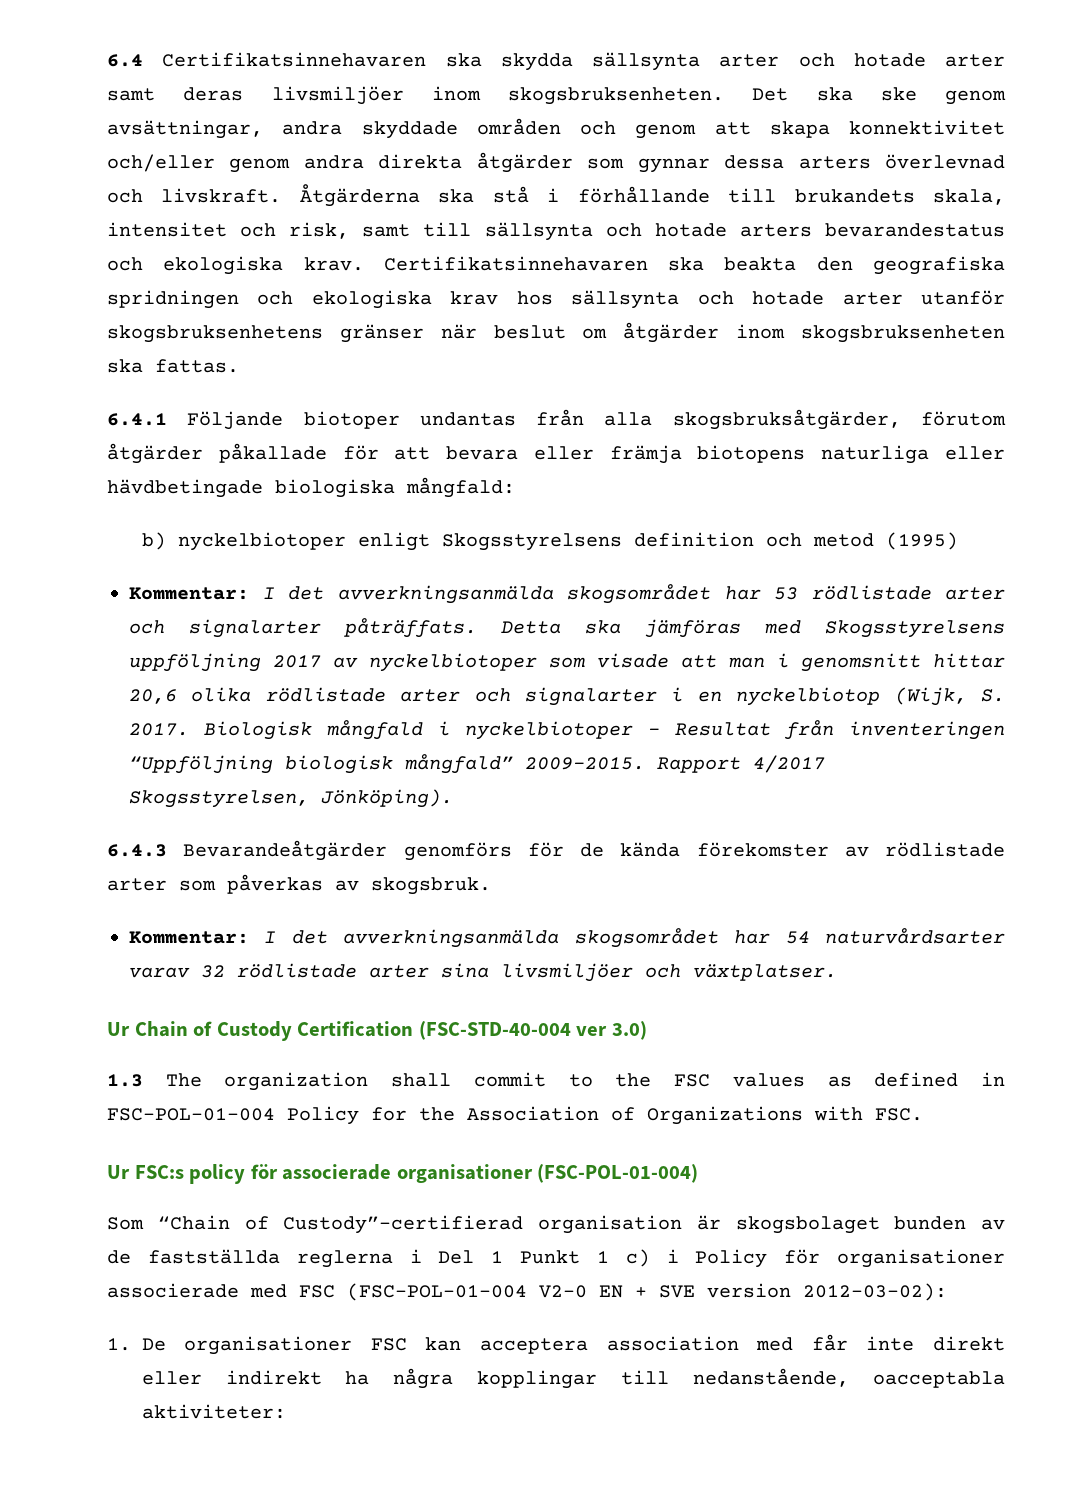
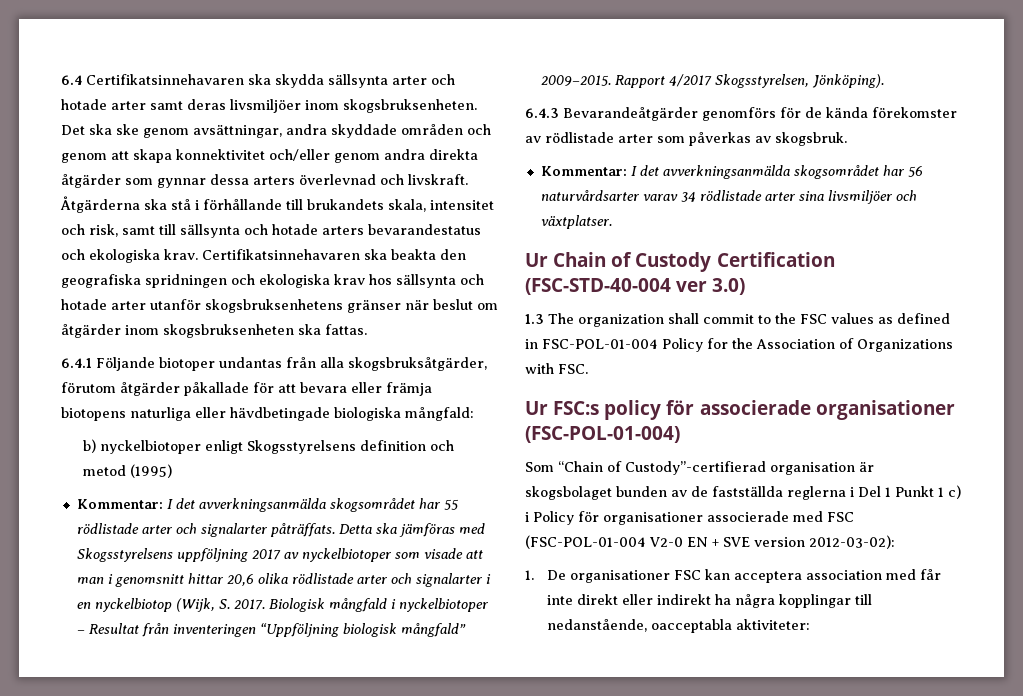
[774,587,798,600] 53 -> [443,499,459,510] 55
[785,931,810,944] 54 -> [907,166,923,177] 56
[201,965,225,978] 32 -> [680,191,696,202] 34

